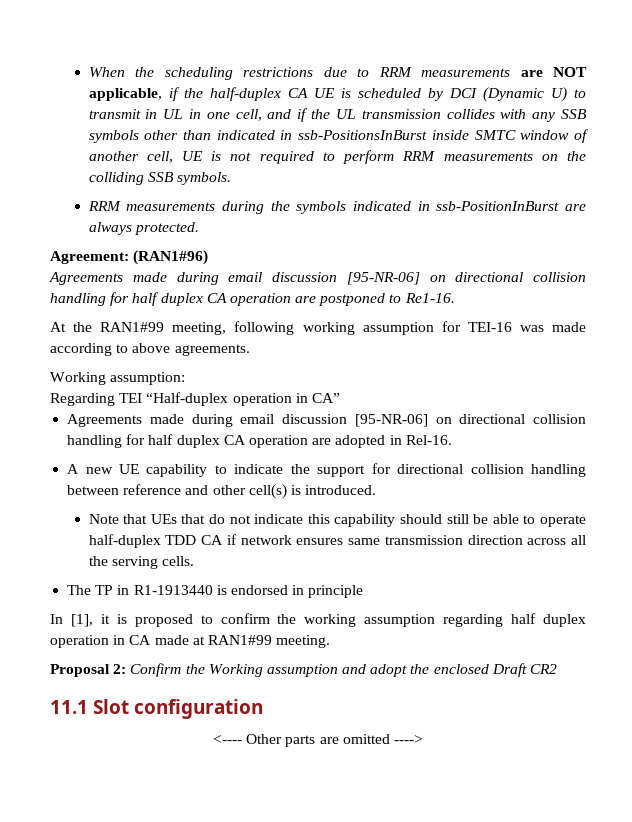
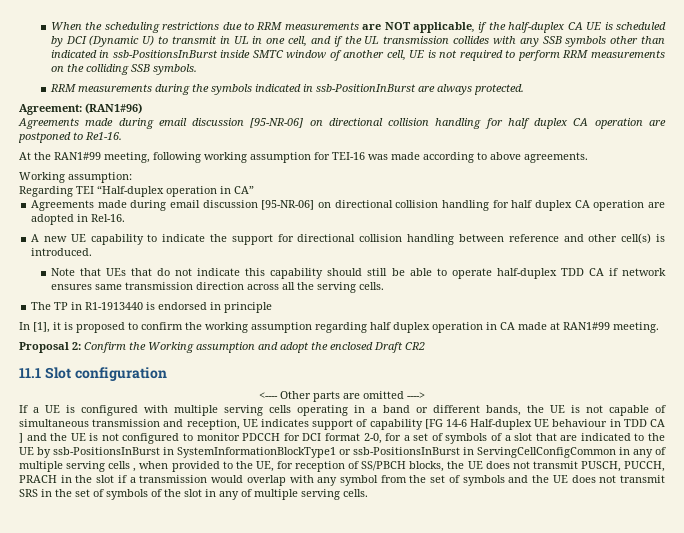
(423, 739) none -> [19,405,666,416] [19,419,665,430] [19,433,666,444] [19,447,666,458] [19,461,666,472] [19,475,666,486] [19,489,368,500] // If a UE is configured with multiple serving cells operating in a band or different bands, the UE is not capable of simultaneous transmission and reception, UE indicates support of capability [FG 14-6 Half-duplex UE behaviour in TDD CA ] and the UE is not configured to monitor PDCCH for DCI format 2-0, for a set of symbols of a slot that are indicated to the UE by ssb-PositionsInBurst in SystemInformationBlockType1 or ssb-PositionsInBurst in ServingCellConfigCommon in any of multiple serving cells , when provided to the UE, for reception of SS/PBCH blocks, the UE does not transmit PUSCH, PUCCH, PRACH in the slot if a transmission would overlap with any symbol from the set of symbols and the UE does not transmit SRS in the set of symbols of the slot in any of multiple serving cells.

